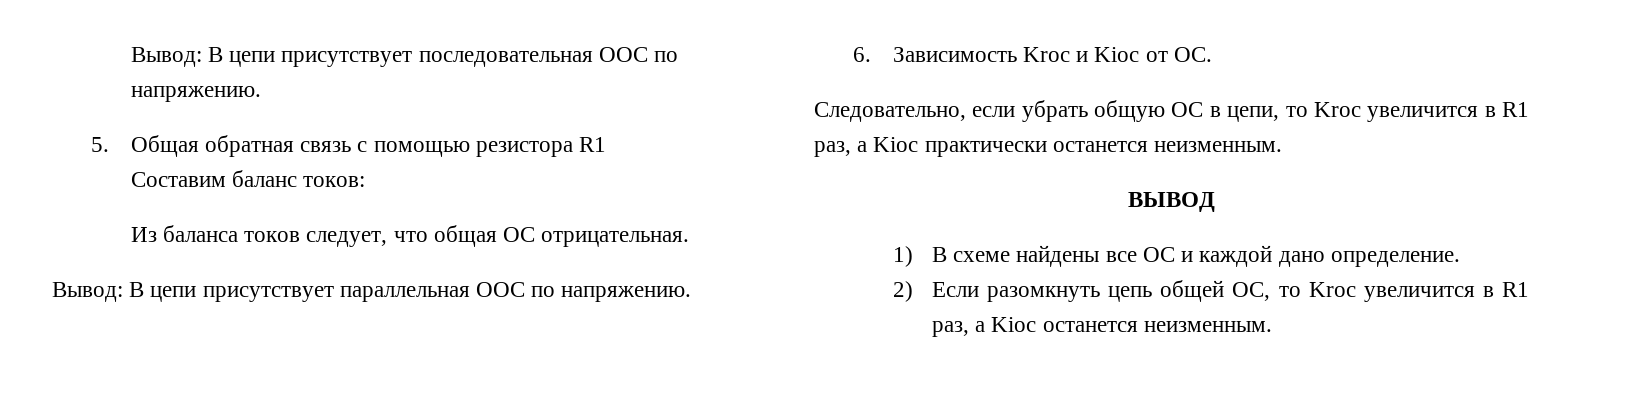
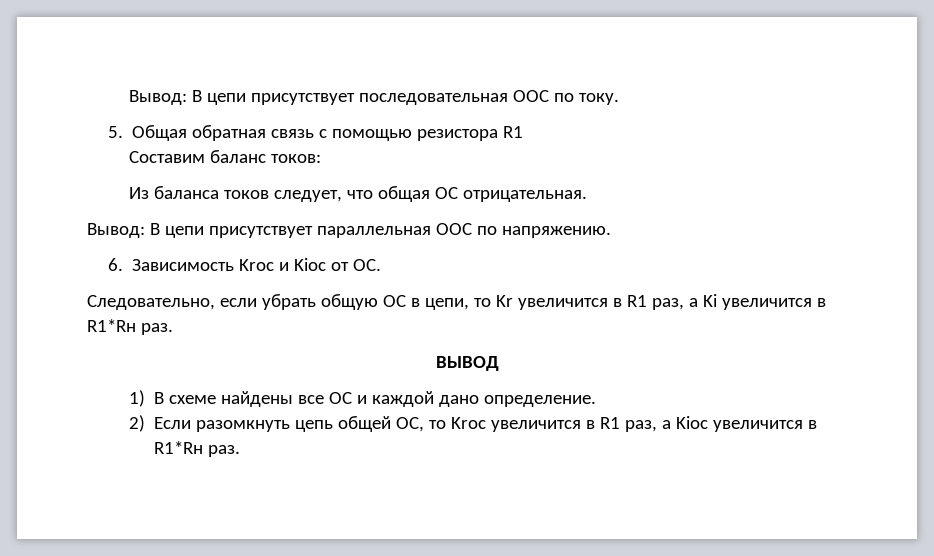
[130,86,261,102] напряжению. -> [578,93,619,105] току.
[1313,102,1529,122] [814,137,1283,157] Krос увеличится в R1 раз, а Kiос практически останется неизменным. -> [495,294,826,310] [87,319,173,335] Kr увеличится в R1 раз, а Ki увеличится в R1*Rн раз.
[1042,321,1272,332] останется неизменным. -> [712,420,817,432] [153,441,240,457] увеличится в R1*Rн раз.

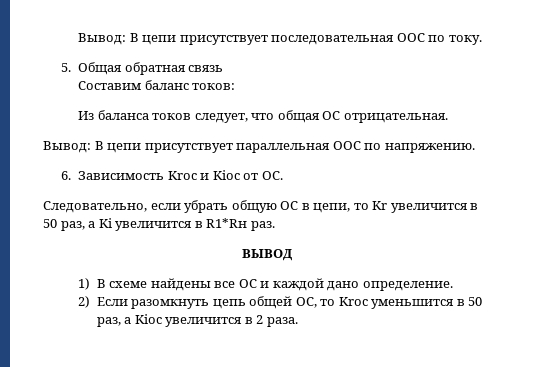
[319,126,524,141] с помощью резистора R1 -> (224, 68) none
[626,295,647,307] R1 -> [43,219,57,228] 50
[490,417,620,432] увеличится в R1 -> [371,297,483,309] уменьшится в 50
[153,441,240,457] R1*Rн раз. -> [256,315,298,327] 2 раза.

